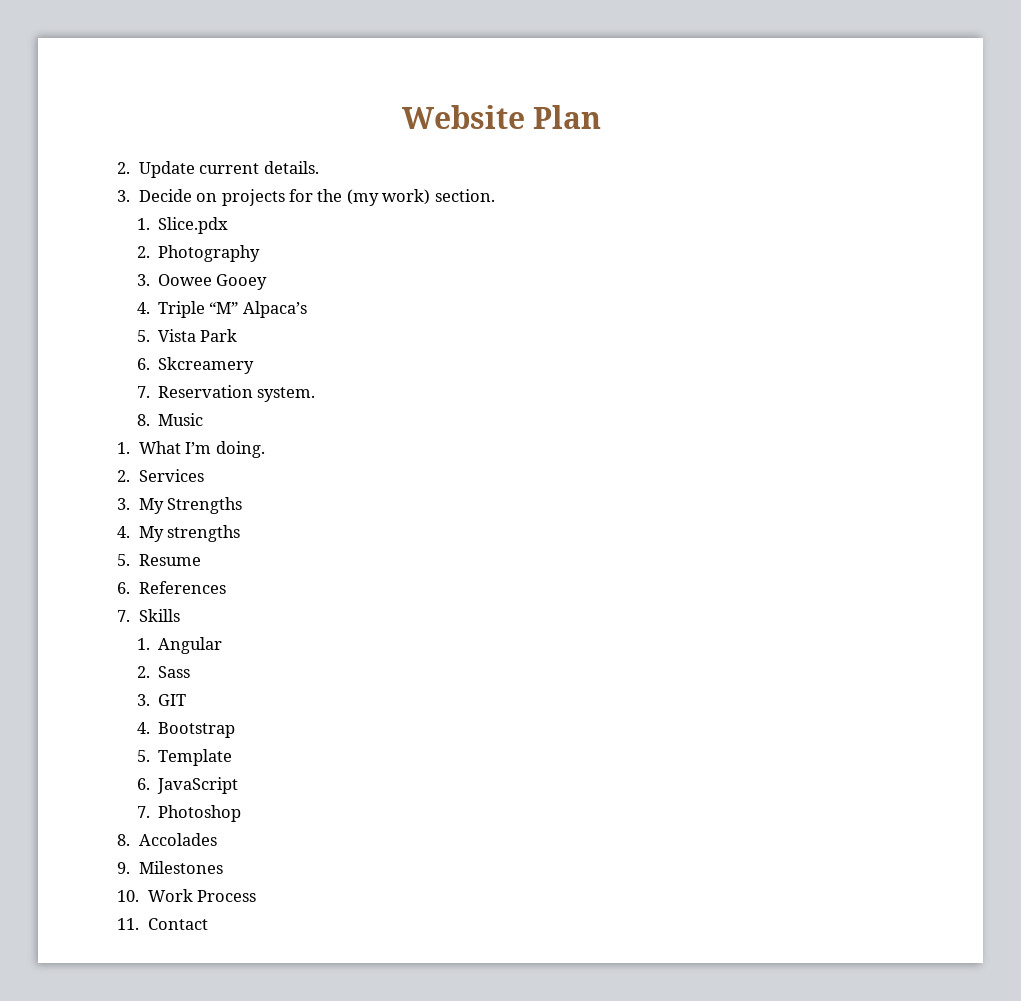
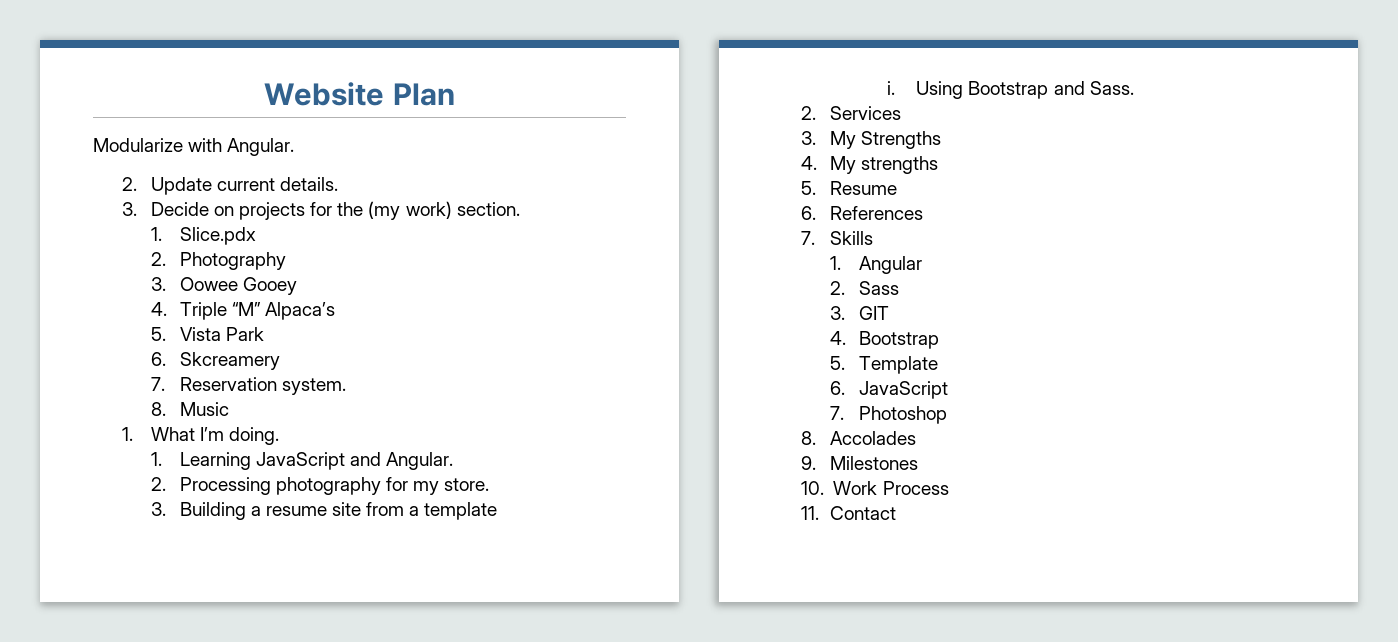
(602, 117) none -> [93,138,295,156] // Modularize with Angular.
(265, 449) none -> [150,452,453,470] [150,477,490,495] [150,502,498,520] [887,81,1134,99] // 1. Learning JavaScript and Angular. // 2. Processing photography for my store. // 3. Building a resume site from a template // i. Using Bootstrap and Sass.

